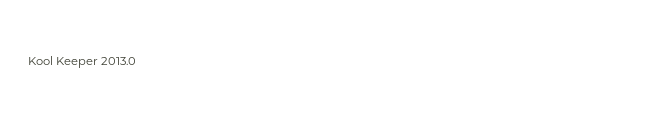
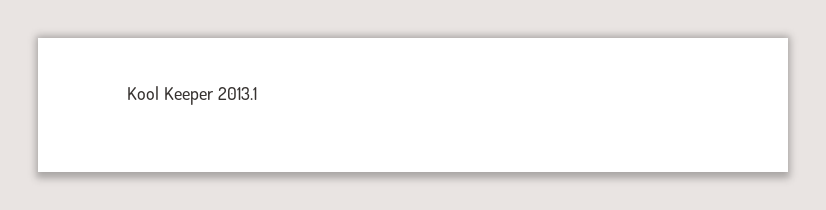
[101,57,137,65] 2013.0 -> [217,87,257,100] 2013.1

